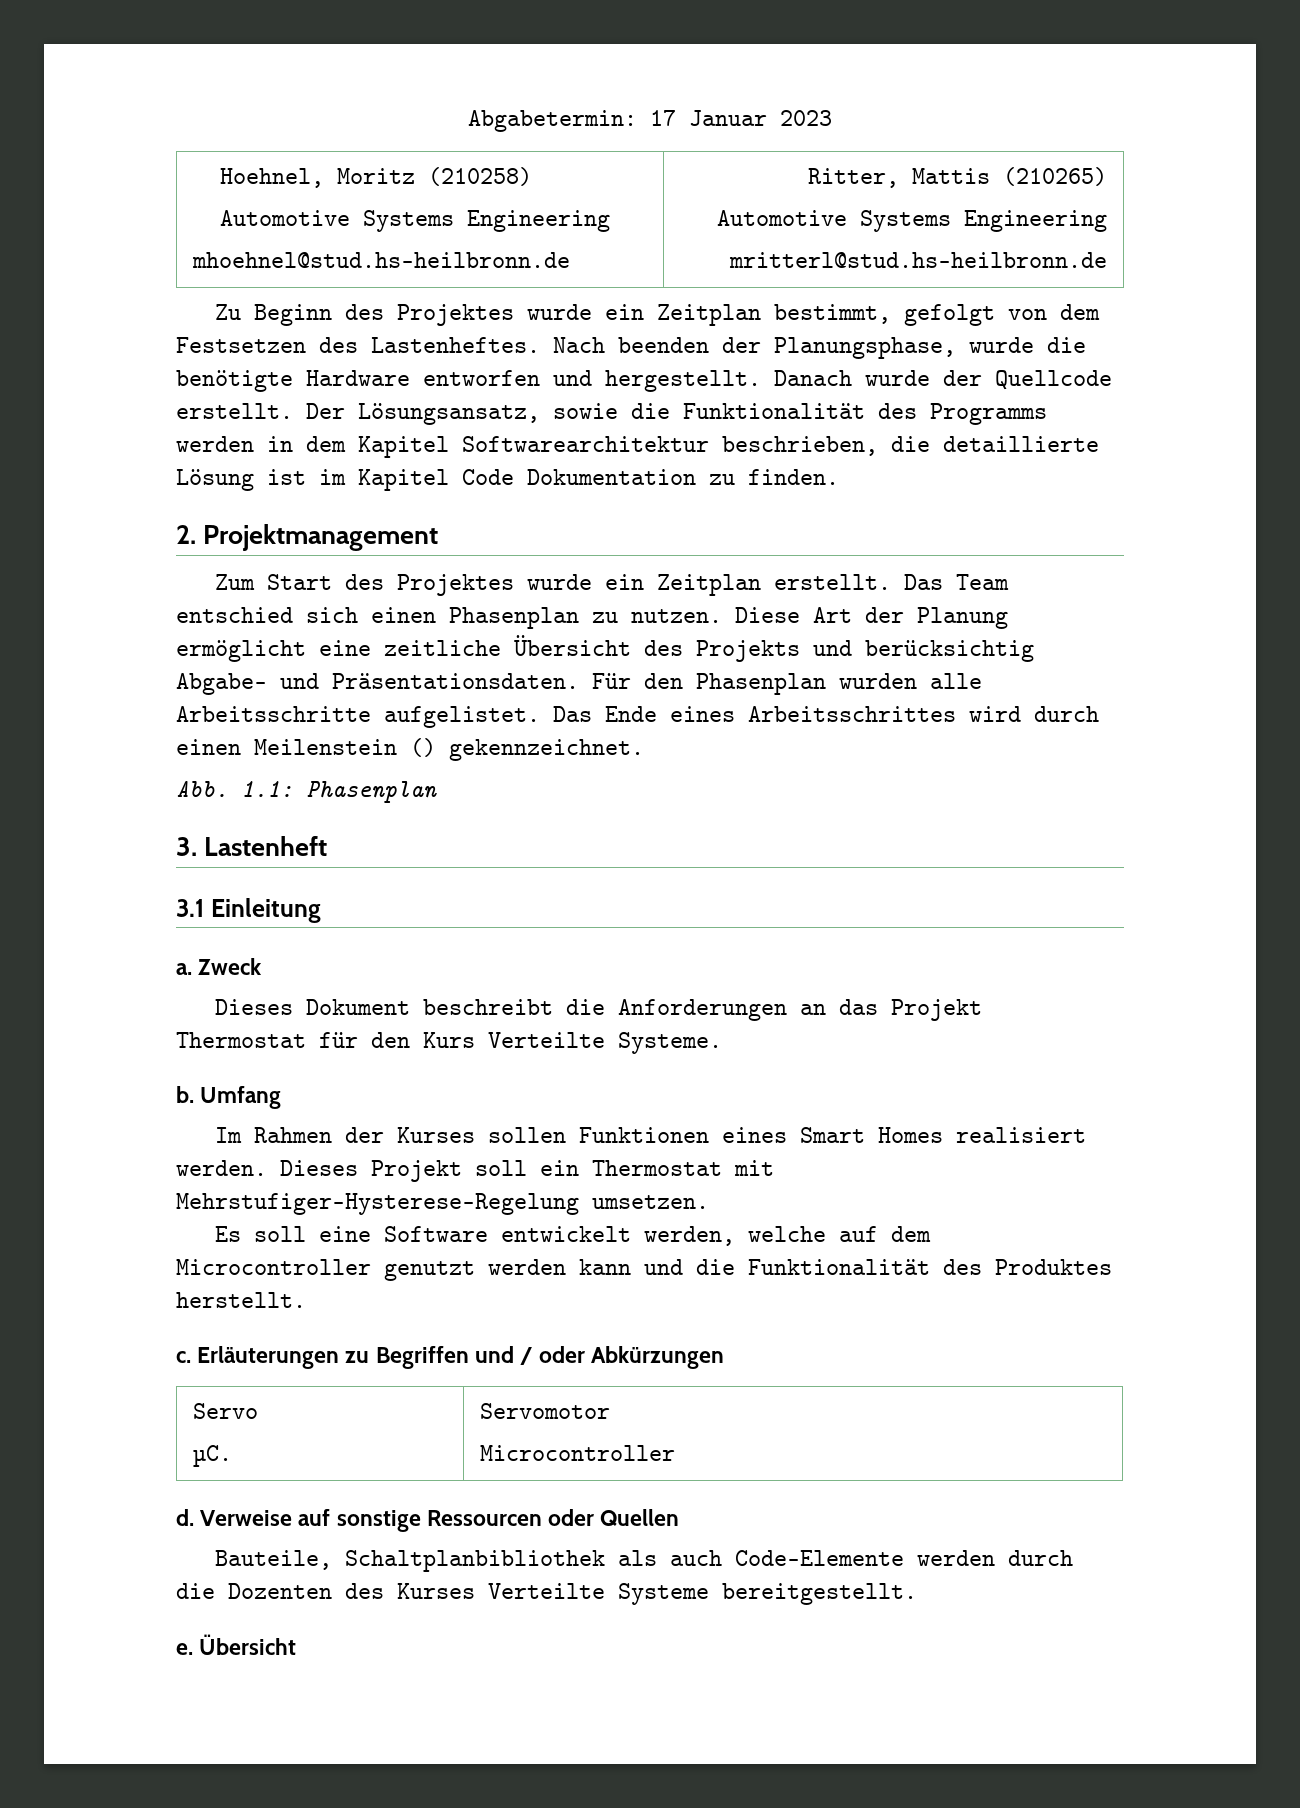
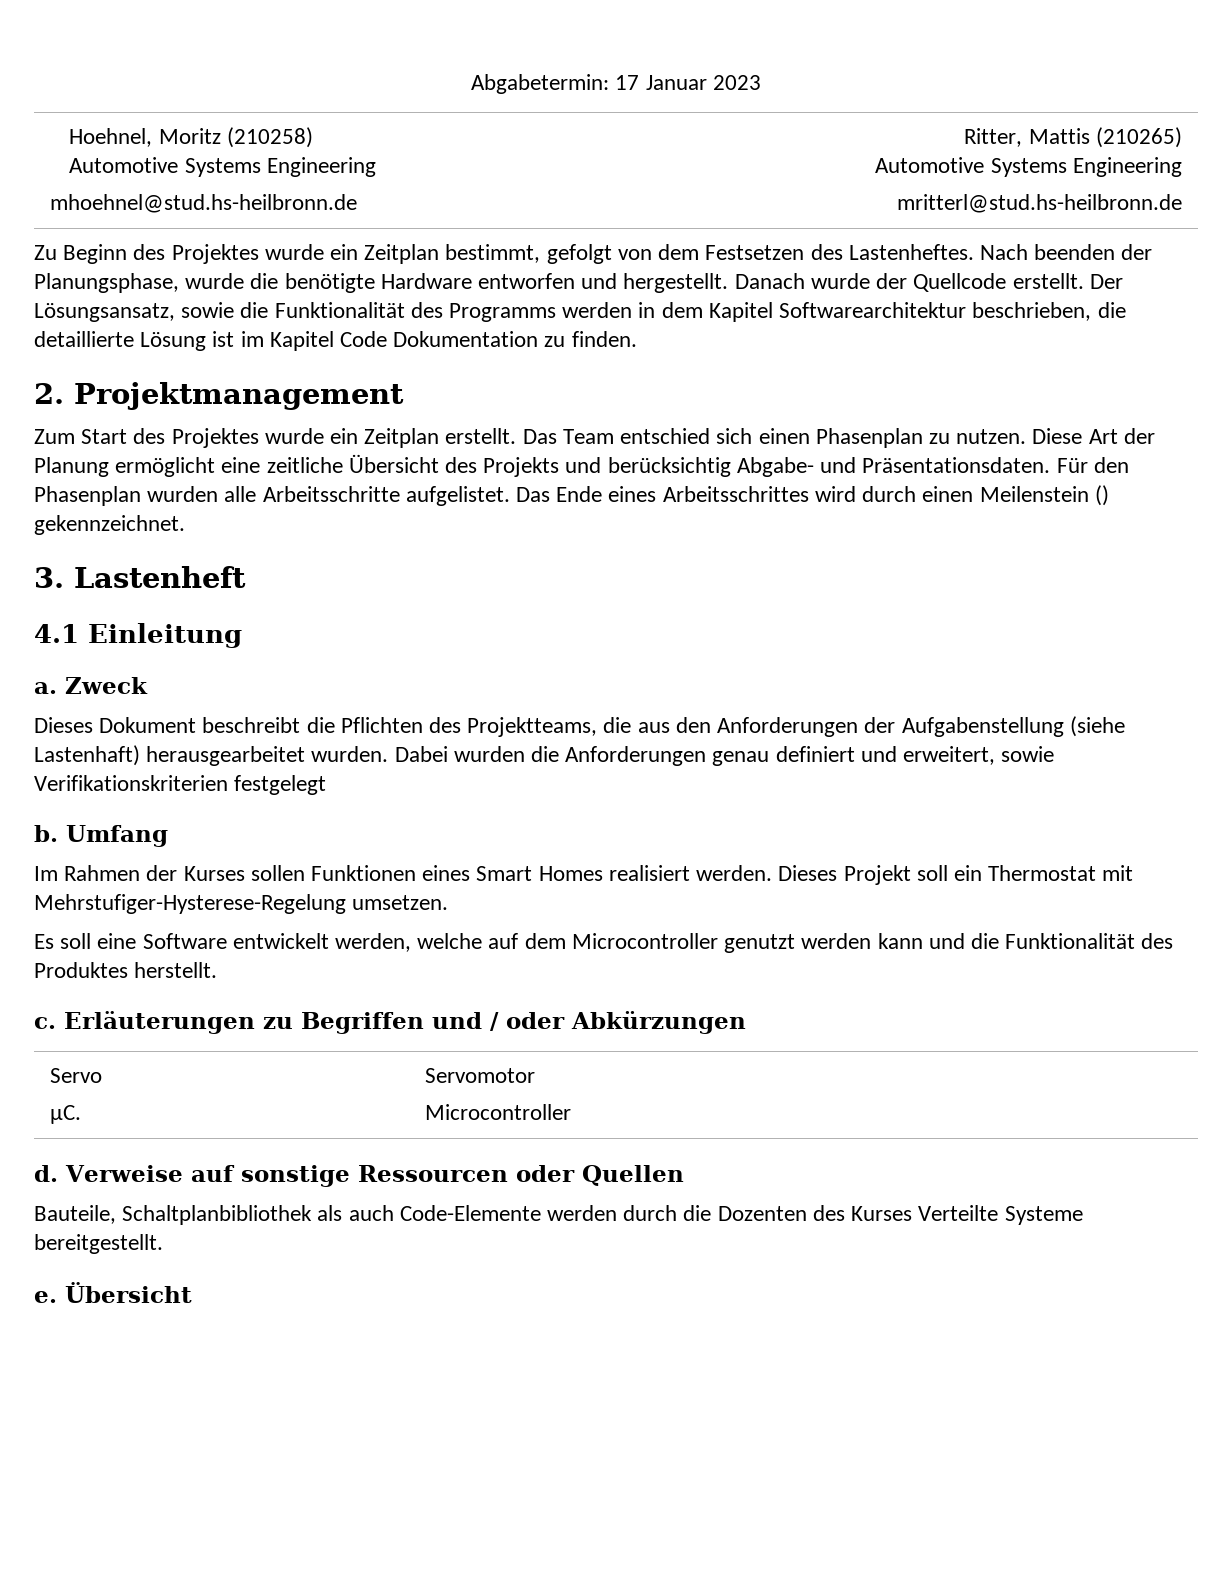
[176,781,437,803] // Abb. 1.1: Phasenplan -> (185, 525) none
[176,899,204,917] 3.1 -> [34,624,79,643] 4.1
[617,999,982,1021] [176,1032,722,1054] Anforderungen an das Projekt Thermostat für den Kurs Verteilte Systeme. -> [340,716,1125,737] [34,745,1055,766] [34,775,327,795] Pflichten des Projektteams, die aus den Anforderungen der Aufgabenstellung (siehe Lastenhaft) herausgearbeitet wurden. Dabei wurden die Anforderungen genau definiert und erweitert, sowie Verifikationskriterien festgelegt

